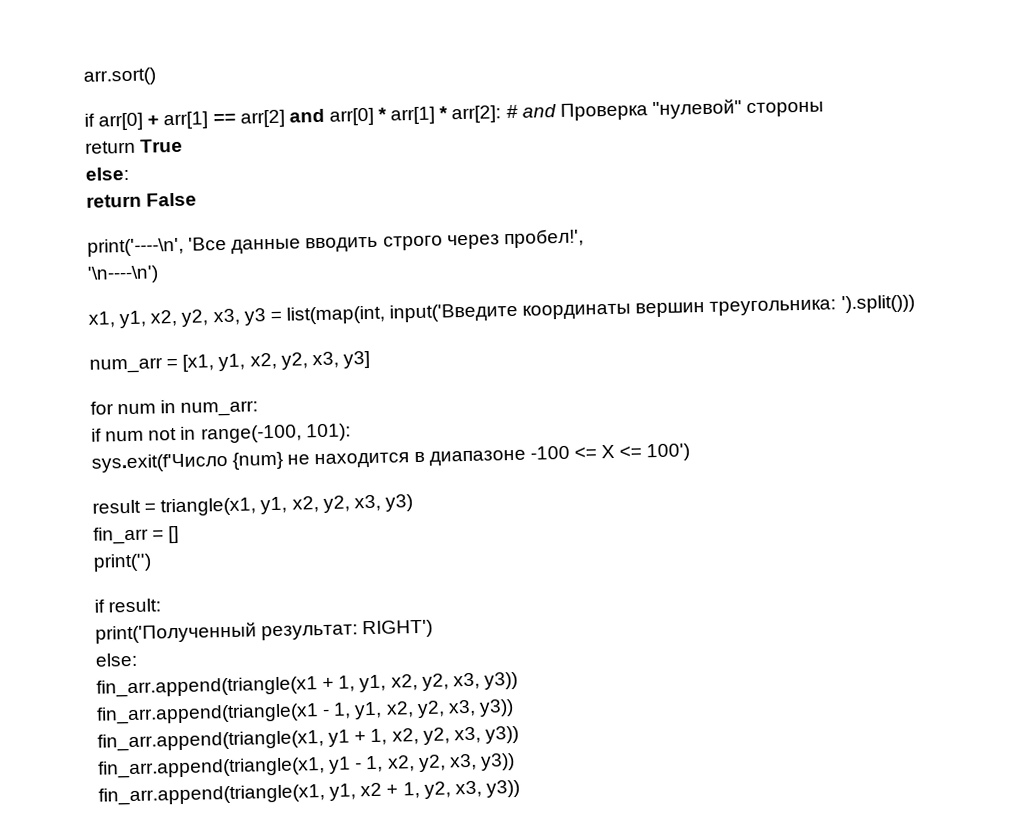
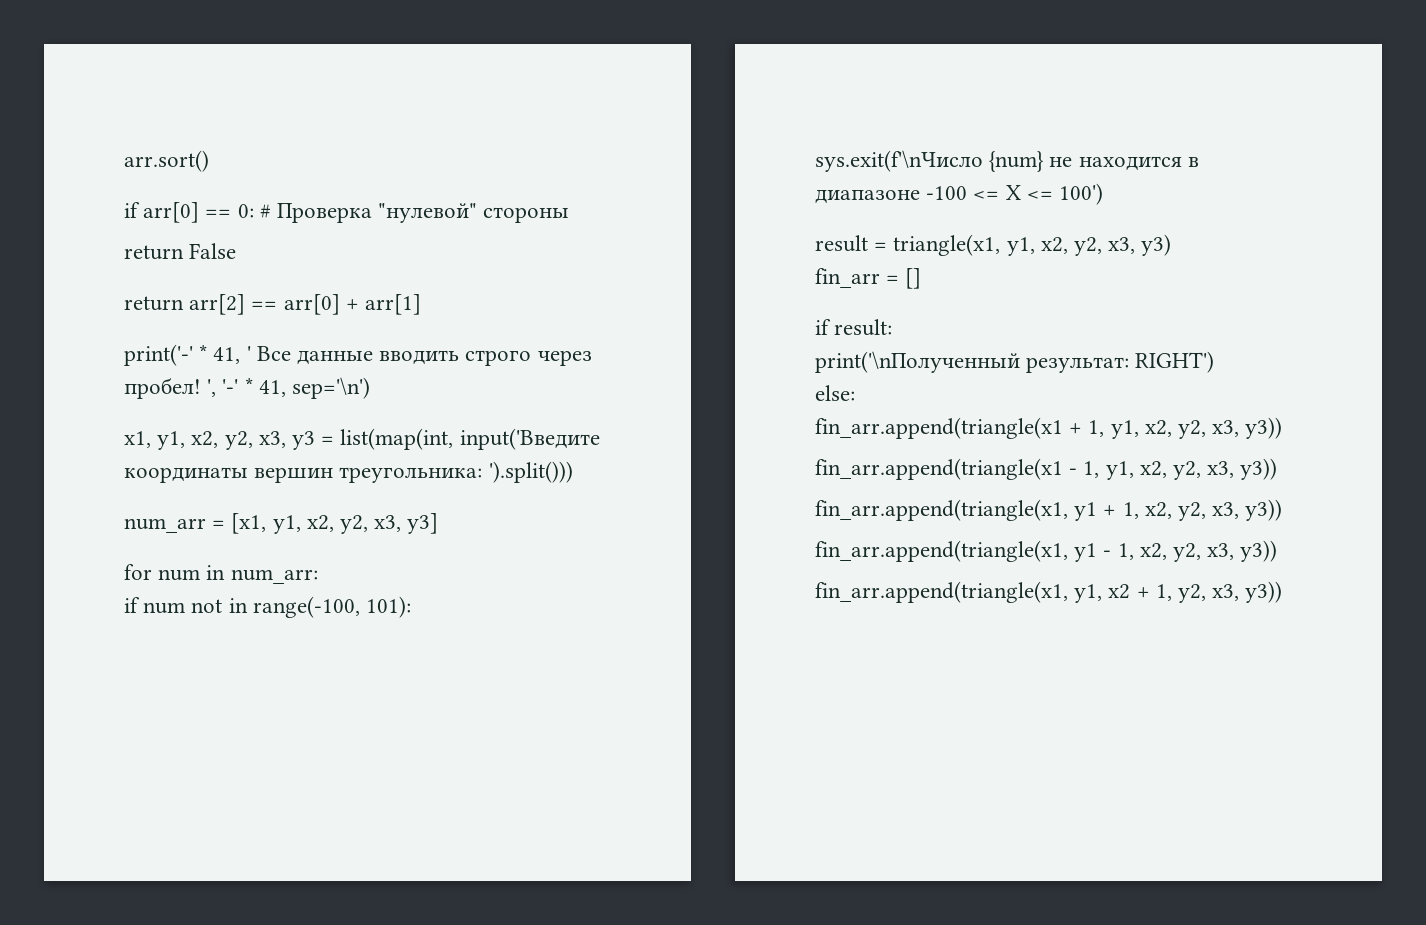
[147,104,557,130] + arr[1] == arr[2] and arr[0] * arr[1] * arr[2]: # and -> [205,204,271,218] == 0: #
[140,138,184,153] [85,166,129,181] [86,192,198,208] [87,228,584,257] [87,265,159,284] True // else: // return False // print('----\n', 'Все данные вводить строго через пробел!', // '\n----\n') -> [189,243,237,259] [124,294,422,315] [124,344,592,366] [124,377,371,399] False // return arr[2] == arr[0] + arr[1] // print('-' * 41, ' Все данные вводить строго через пробел! ', '-' * 41, sep='\n')
[91,452,228,473] sys.exit(f'Число -> [815,150,983,172] sys.exit(f'\nЧисло
[93,553,152,572] // print('') -> (922, 278) none
[95,622,257,644] print('Полученный -> [815,351,1020,373] print('\nПолученный

